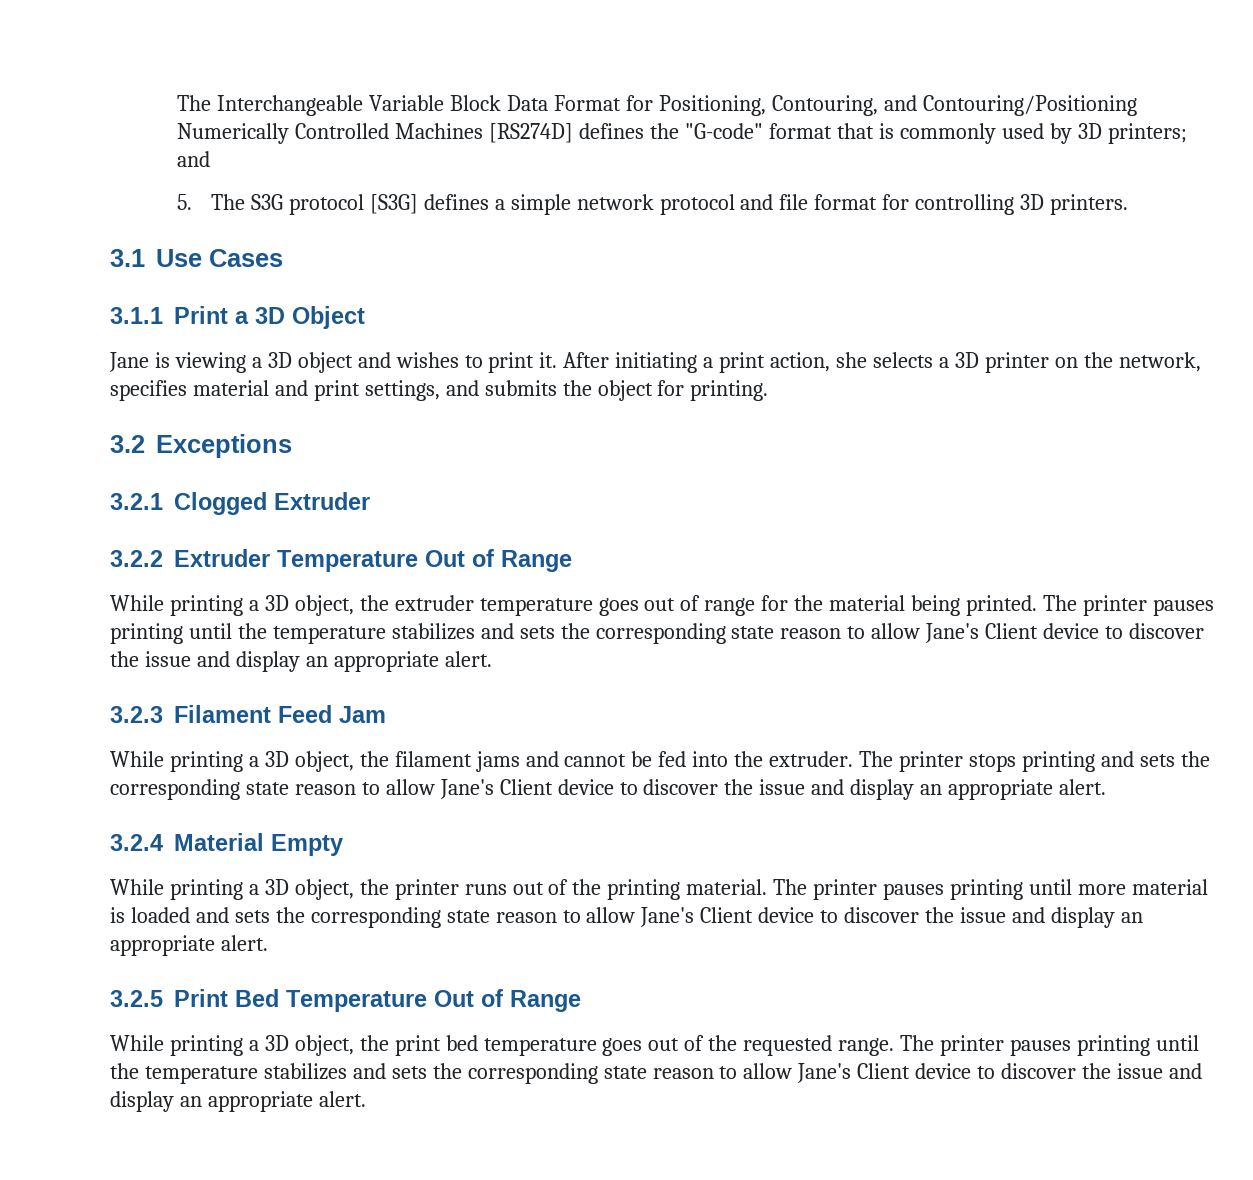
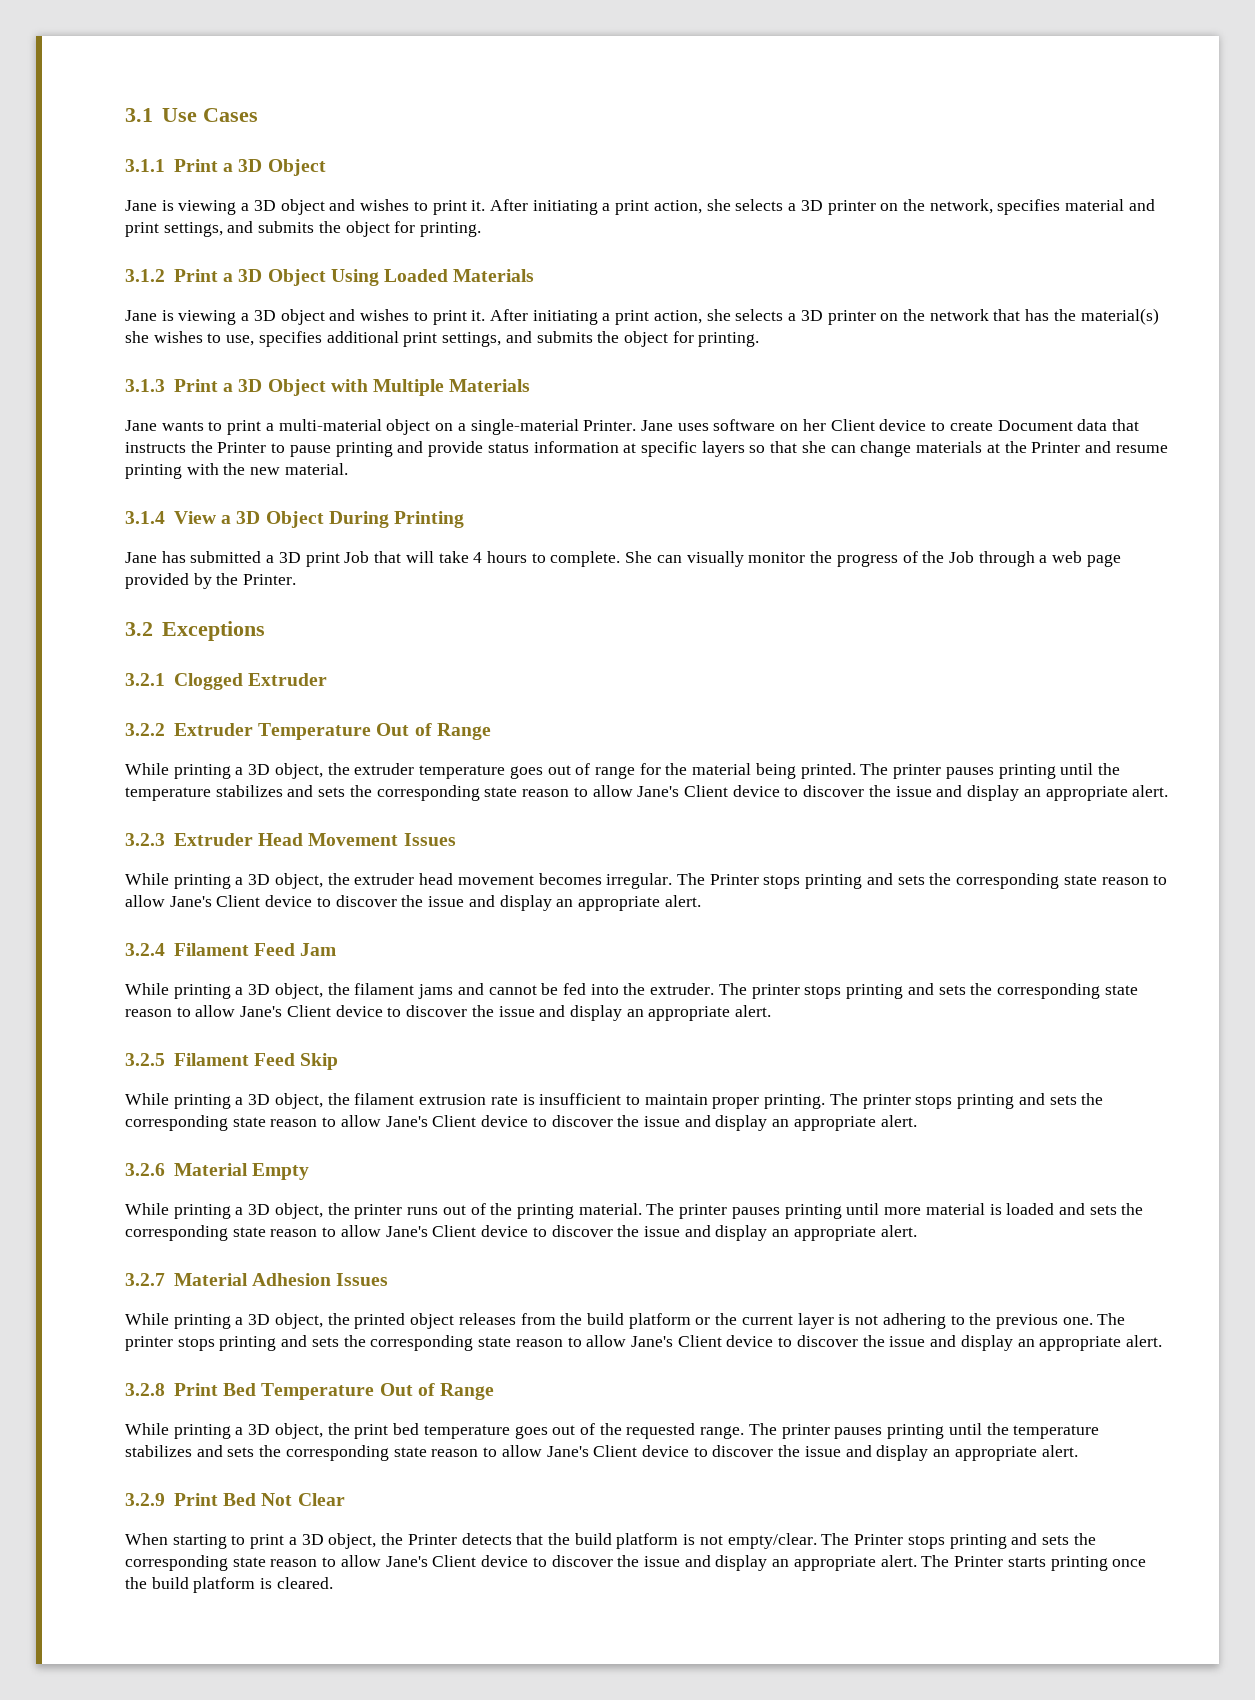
[177,95,1137,116] [177,123,1187,144] [177,151,211,167] [177,194,1129,215] The Interchangeable Variable Block Data Format for Positioning, Contouring, and Contouring/Positioning Numerically Controlled Machines [RS274D] defines the "G-code" format that is commonly used by 3D printers; and // 5. The S3G protocol [S3G] defines a simple network protocol and file format for controlling 3D printers. // -> (125, 115) none
(769, 390) none -> [125,269,535,286] [125,308,1159,325] [125,331,760,347] [125,379,531,396] [125,419,1139,435] [125,441,1168,457] [125,463,348,479] [125,511,465,528] [125,551,1121,567] [125,573,297,589] // 3.1.2 Print a 3D Object Using Loaded Materials // Jane is viewing a 3D object and wishes to print it. After initiating a print action, she selects a 3D printer on the network that has the material(s) she wishes to use, specifies additional print settings, and submits the object for printing. // 3.1.3 Print a 3D Object with Multiple Materials // Jane wants to print a multi-material object on a single-material Printer. Jane uses software on her Client device to create Document data that instructs the Printer to pause printing and provide status information at specific layers so that she can change materials at the Printer and resume printing with the new material. // 3.1.4 View a 3D Object During Printing // Jane has submitted a 3D print Job that will take 4 hours to complete. She can visually monitor the progress of the Job through a web page provided by the Printer.
(163, 714) none -> [173,833,456,846] [125,873,1168,889] [125,895,701,911] [125,943,165,956] Extruder Head Movement Issues // While printing a 3D object, the extruder head movement becomes irregular. The Printer stops printing and sets the corresponding state reason to allow Jane's Client device to discover the issue and display an appropriate alert. // 3.2.4
[110,834,163,851] 3.2.4 -> [125,1053,339,1070] [125,1093,1104,1109] [125,1115,917,1131] [125,1163,165,1176] 3.2.5 Filament Feed Skip // While printing a 3D object, the filament extrusion rate is insufficient to maintain proper printing. The printer stops printing and sets the corresponding state reason to allow Jane's Client device to discover the issue and display an appropriate alert. // 3.2.6
[110,990,163,1007] 3.2.5 -> [125,1273,389,1286] [125,1313,1126,1329] [125,1335,1162,1351] [125,1383,165,1396] 3.2.7 Material Adhesion Issues // While printing a 3D object, the printed object releases from the build platform or the current layer is not adhering to the previous one. The printer stops printing and sets the corresponding state reason to allow Jane's Client device to discover the issue and display an appropriate alert. // 3.2.8
(366, 1099) none -> [125,1493,345,1506] [125,1533,1096,1549] [125,1555,1147,1571] [125,1577,333,1593] // 3.2.9 Print Bed Not Clear // When starting to print a 3D object, the Printer detects that the build platform is not empty/clear. The Printer stops printing and sets the corresponding state reason to allow Jane's Client device to discover the issue and display an appropriate alert. The Printer starts printing once the build platform is cleared.

